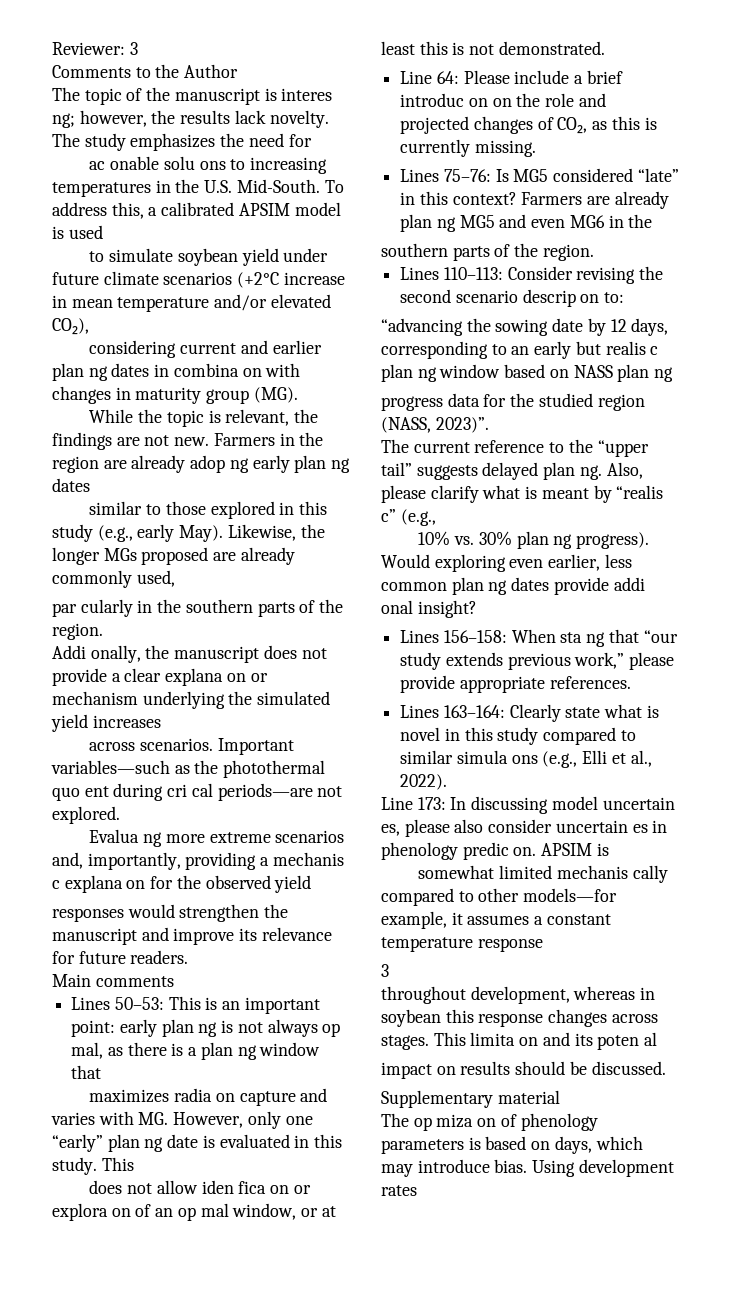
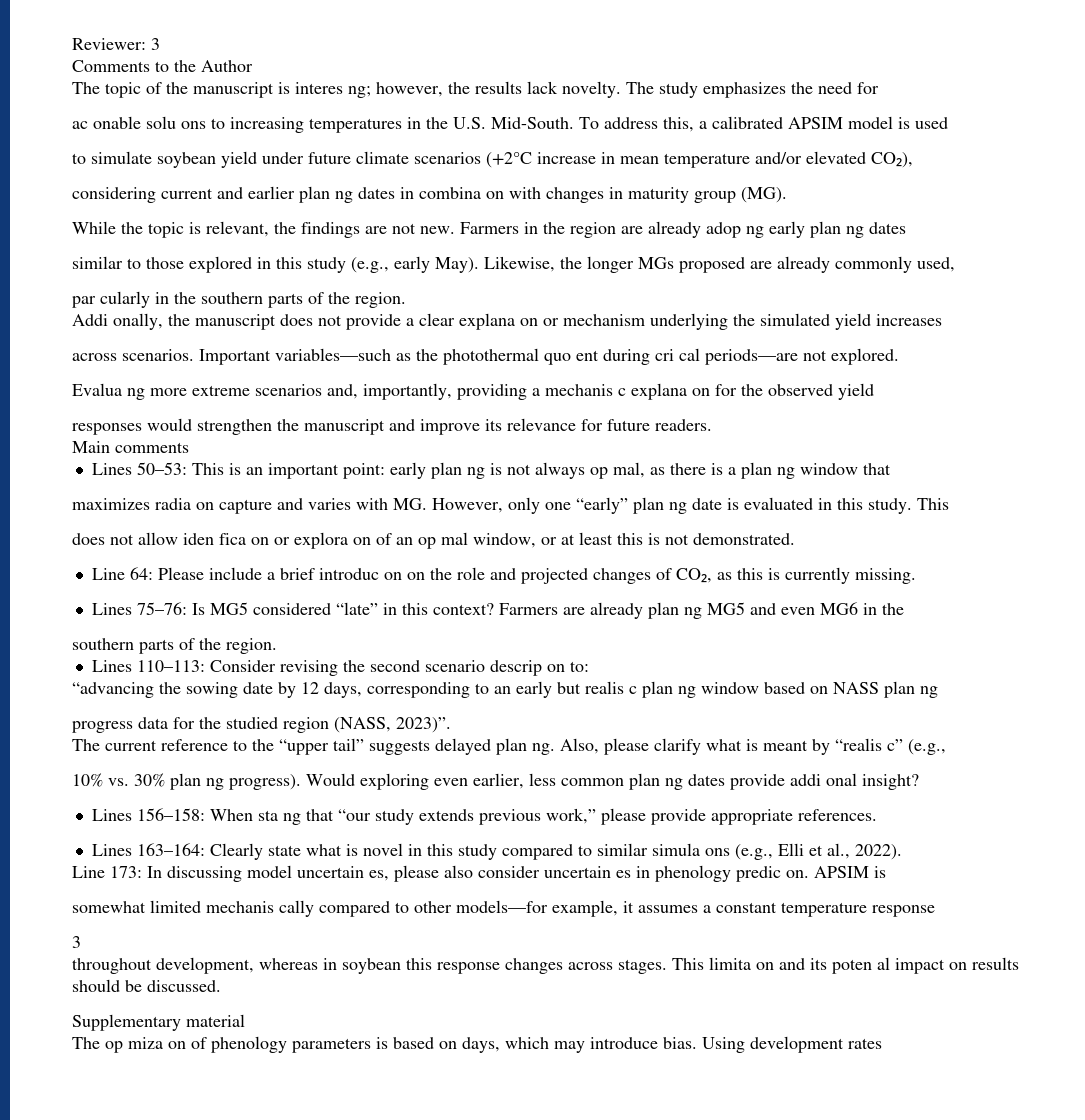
(658, 1039) // -> (890, 963) none

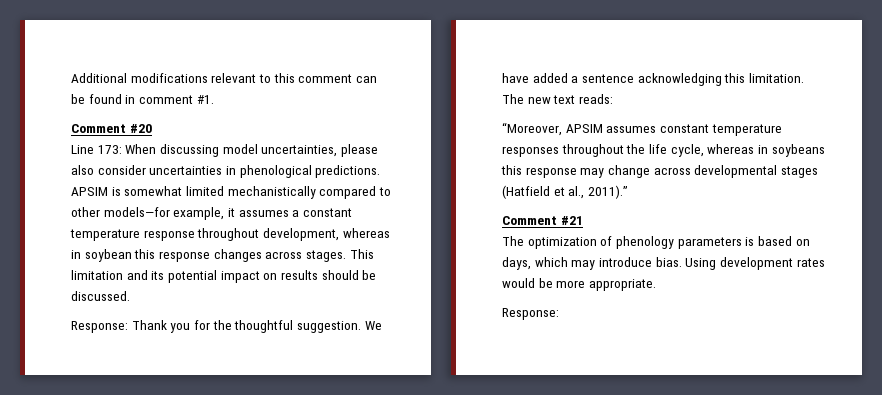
[72,38,160,50] [72,60,253,72] [72,81,879,98] [72,116,948,133] [72,151,913,168] [72,186,787,203] [72,221,906,238] [72,256,955,273] [72,291,406,308] [72,313,942,330] [72,348,899,365] [72,383,874,400] [72,418,712,435] [72,441,189,453] [91,462,891,479] [72,497,949,514] [72,532,795,549] [91,567,916,584] [91,602,904,619] [72,638,277,654] [91,660,589,676] [72,681,938,698] [72,717,451,733] [72,738,946,755] [72,773,919,790] [91,808,877,825] [91,843,902,860] Reviewer: 3 // Comments to the Author // The topic of the manuscript is interes ng; however, the results lack novelty. The study emphasizes the need for // ac onable solu ons to increasing temperatures in the U.S. Mid-South. To address this, a calibrated APSIM model is used // to simulate soybean yield under future climate scenarios (+2°C increase in mean temperature and/or elevated CO₂), // considering current and earlier plan ng dates in combina on with changes in maturity group (MG). // While the topic is relevant, the findings are not new. Farmers in the region are already adop ng early plan ng dates // similar to those explored in this study (e.g., early May). Likewise, the longer MGs proposed are already commonly used, // par cularly in the southern parts of the region. // Addi onally, the manuscript does not provide a clear explana on or mechanism underlying the simulated yield increases // across scenarios. Important variables—such as the photothermal quo ent during cri cal periods—are not explored. // Evalua ng more extreme scenarios and, importantly, providing a mechanis c explana on for the observed yield // responses would strengthen the manuscript and improve its relevance for future readers. // Main comments // Lines 50–53: This is an important point: early plan ng is not always op mal, as there is a plan ng window that // maximizes radia on capture and varies with MG. However, only one “early” plan ng date is evaluated in this study. This // does not allow iden fica on or explora on of an op mal window, or at least this is not demonstrated. // Line 64: Please include a brief introduc on on the role and projected changes of CO₂, as this is currently missing. // Lines 75–76: Is MG5 considered “late” in this context? Farmers are already plan ng MG5 and even MG6 in the // southern parts of the region. // Lines 110–113: Consider revising the second scenario descrip on to: // “advancing the sowing date by 12 days, corresponding to an early but realis c plan ng window based on NASS plan ng // progress data for the studied region (NASS, 2023)”. // The current reference to the “upper tail” suggests delayed plan ng. Also, please clarify what is meant by “realis c” (e.g., // 10% vs. 30% plan ng progress). Would exploring even earlier, less common plan ng dates provide addi onal insight? // Lines 156–158: When sta ng that “our study extends previous work,” please provide appropriate references. // Lines 163–164: Clearly state what is novel in this study compared to similar simula ons (e.g., Elli et al., 2022). -> [71,73,377,83] [71,94,214,104] [71,124,152,133] Additional modifications relevant to this comment can be found in comment #1. // Comment #20
[147,866,162,878] In -> [125,144,157,154] When
[297,866,389,881] uncertain es, -> [261,145,338,157] uncertainties,
[544,865,809,882] uncertain es in phenology predic on. -> [149,165,381,178] uncertainties in phenological predictions.
(886, 872) // -> (121, 191) none
[206,900,314,917] mechanis cally -> [227,186,316,199] mechanistically
[72,936,81,948] // 3 // -> (195, 235) none
[709,957,890,974] limita on and its poten al -> [71,270,217,283] limitation and its potential
[72,1014,245,1031] [72,1037,186,1053] Supplementary material // The op miza on -> [71,320,382,333] [502,73,804,86] [502,94,613,104] [502,122,782,136] [502,144,825,157] [501,165,818,178] [502,185,628,199] [502,216,583,225] [502,236,597,249] Response: Thank you for the thoughtful suggestion. We have added a sentence acknowledging this limitation. The new text reads: // “Moreover, APSIM assumes constant temperature responses throughout the life cycle, whereas in soybeans this response may change across developmental stages (Hatfield et al., 2011).” // Comment #21 // The optimization
(882, 1043) none -> [502,278,656,291] [502,308,559,320] would be more appropriate. // Response:

